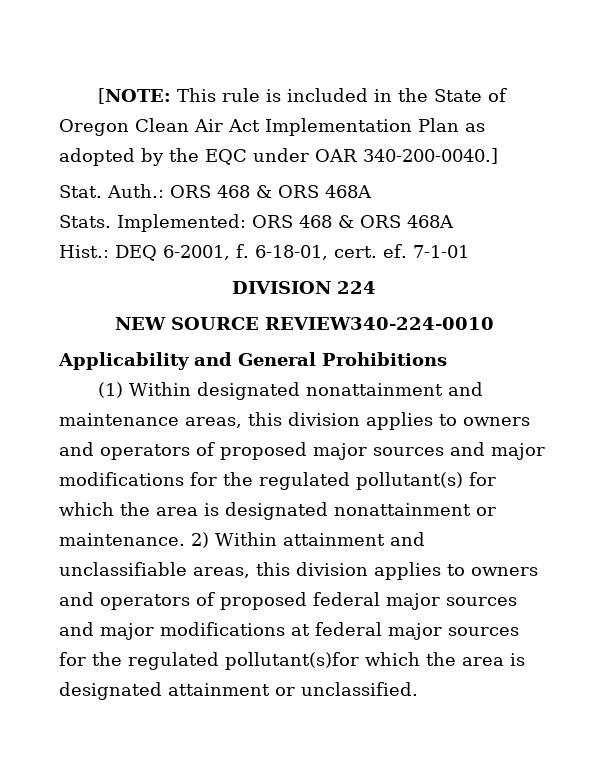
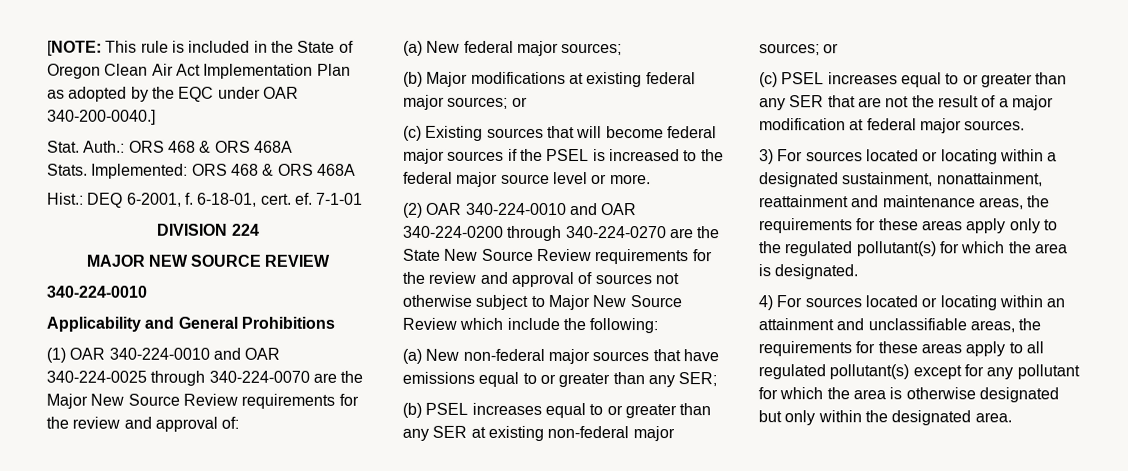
(376, 287) none -> [85,254,145,267] MAJOR
[264,317,494,330] REVIEW340-224-0010 -> [264,254,331,267] [46,285,147,298] REVIEW // 340-224-0010
[129,382,484,400] [59,412,530,430] [59,442,545,460] [59,472,217,486] Within designated nonattainment and maintenance areas, this division applies to owners and operators of proposed major sources and major modifications for -> [69,347,281,360] [46,370,364,386] [46,393,359,409] [46,416,240,432] [403,40,623,56] [403,71,696,88] [403,94,528,110] [403,125,717,141] [403,148,724,164] [403,171,651,187] [403,202,638,218] [402,225,721,241] [402,248,712,265] [402,271,679,288] [402,294,682,311] [402,317,659,334] [402,348,719,365] [402,371,718,388] [402,402,712,419] [402,425,675,442] [759,43,840,56] [759,72,1068,88] [759,95,1054,111] [759,118,1026,134] [759,149,1058,165] [759,172,1043,188] [759,195,1051,210] [759,218,1058,234] OAR 340-224-0010 and OAR 340-224-0025 through 340-224-0070 are the Major New Source Review requirements for the review and approval of: // (a) New federal major sources; // (b) Major modifications at existing federal major sources; or // (c) Existing sources that will become federal major sources if the PSEL is increased to the federal major source level or more. // (2) OAR 340-224-0010 and OAR 340-224-0200 through 340-224-0270 are the State New Source Review requirements for the review and approval of sources not otherwise subject to Major New Source Review which include the following: // (a) New non-federal major sources that have emissions equal to or greater than any SER; // (b) PSEL increases equal to or greater than any SER at existing non-federal major sources; or // (c) PSEL increases equal to or greater than any SER that are not the result of a major modification at federal major sources. // 3) For sources located or locating within a designated sustainment, nonattainment, reattainment and maintenance areas, the requirements for these areas apply only to
[225,502,496,520] [59,532,425,548] [59,562,538,580] [59,592,517,610] [59,622,519,640] [59,652,525,670] [59,682,418,700] designated nonattainment or maintenance. 2) Within attainment and unclassifiable areas, this division applies to owners and operators of proposed federal major sources and major modifications at federal major sources for the regulated pollutant(s)for which the area is designated attainment or unclassified. -> [774,264,859,280] [758,295,1066,311] [758,318,1042,333] [758,341,1044,357] [758,364,1080,380] [758,387,1059,403] [758,410,1012,426] designated. // 4) For sources located or locating within an attainment and unclassifiable areas, the requirements for these areas apply to all regulated pollutant(s) except for any pollutant for which the area is otherwise designated but only within the designated area.

